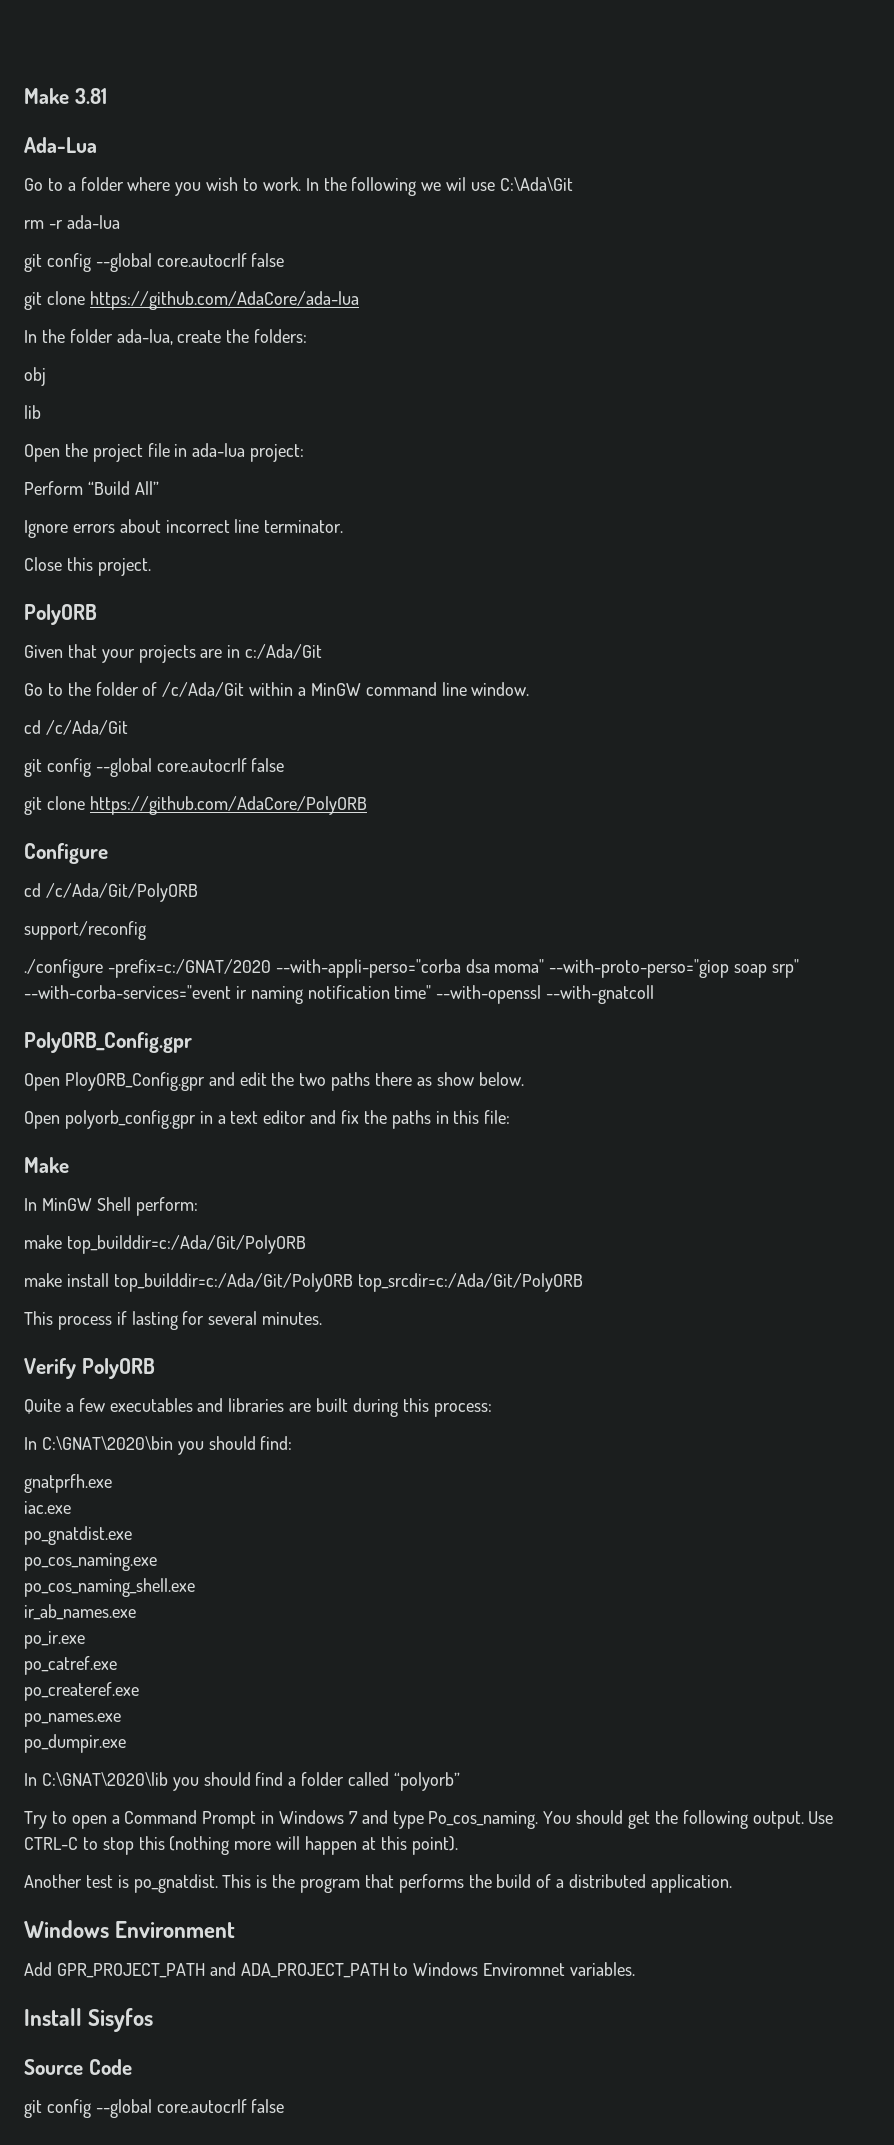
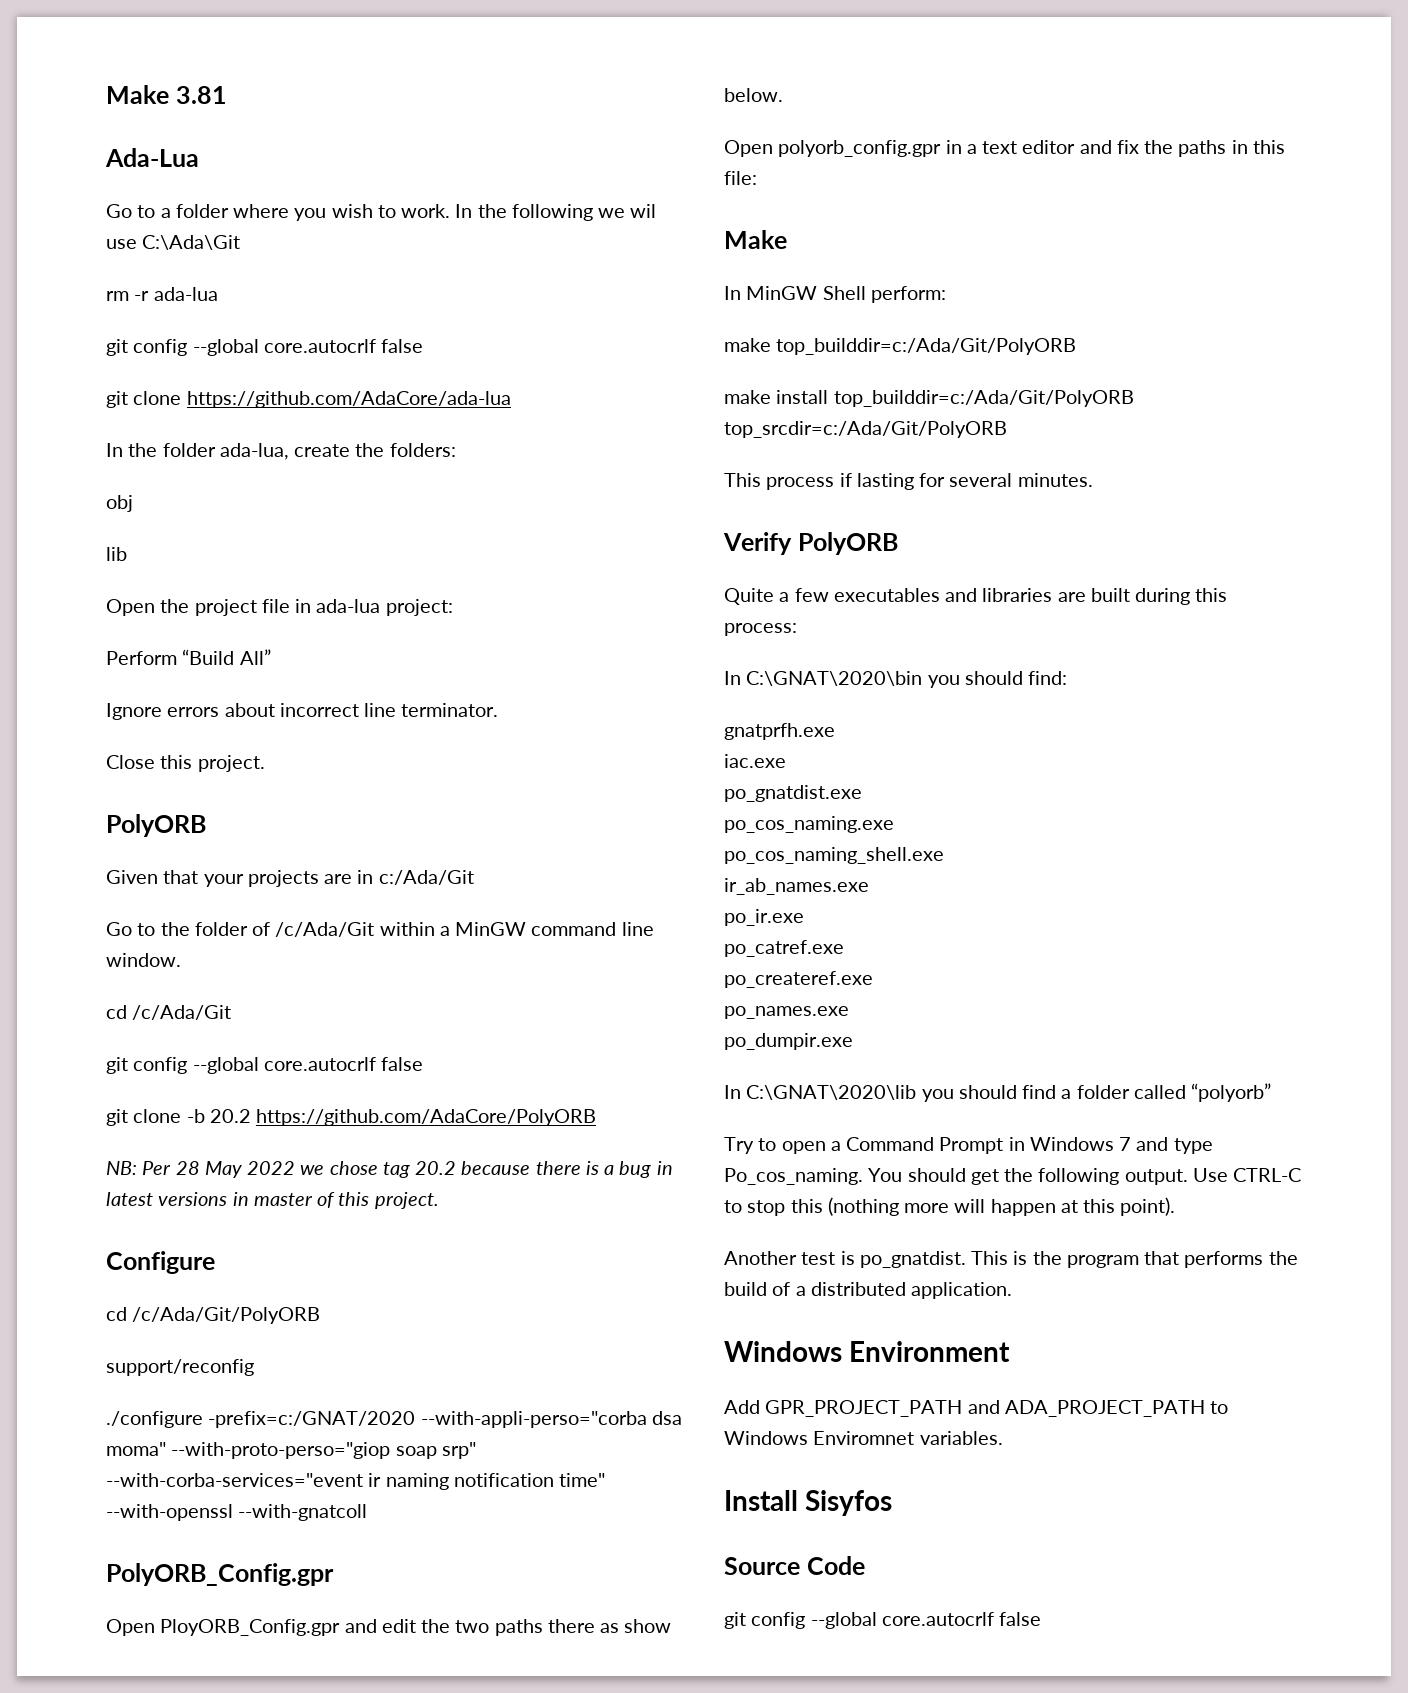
(85, 803) none -> [186,1109,251,1123] -b 20.2
(367, 805) none -> [106,1161,673,1178] [106,1192,439,1209] // NB: Per 28 May 2022 we chose tag 20.2 because there is a bug in latest versions in master of this project.

